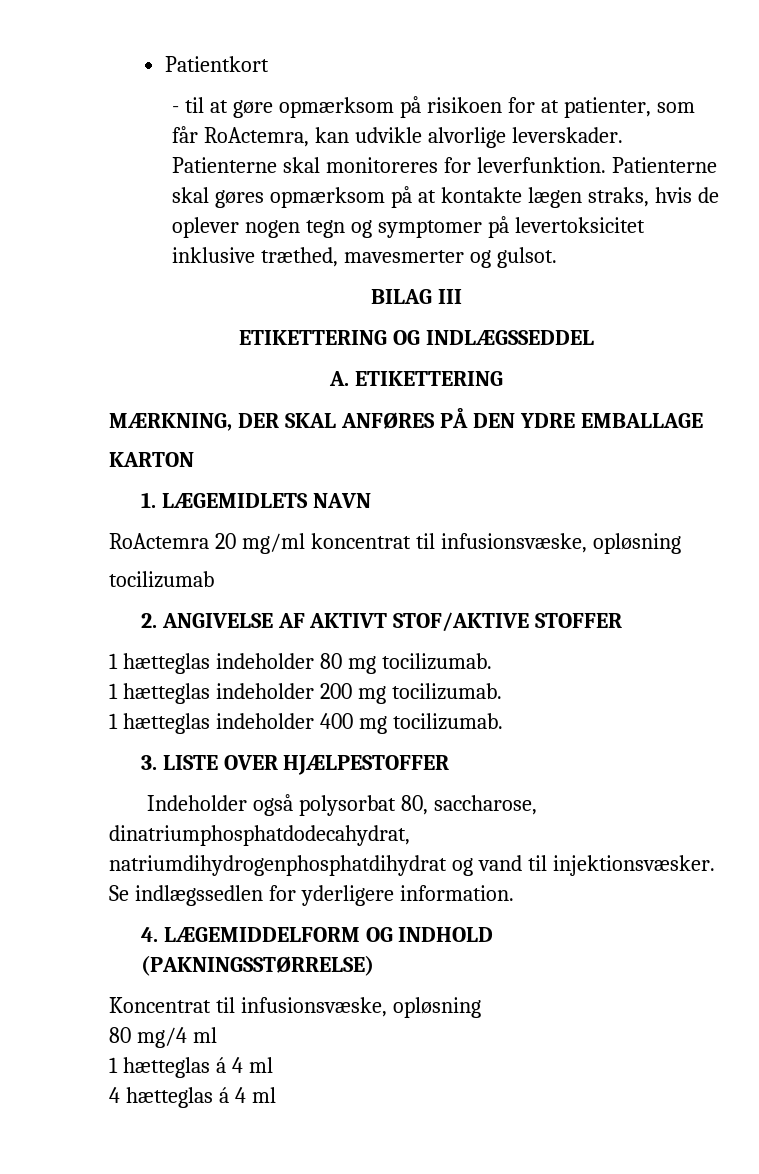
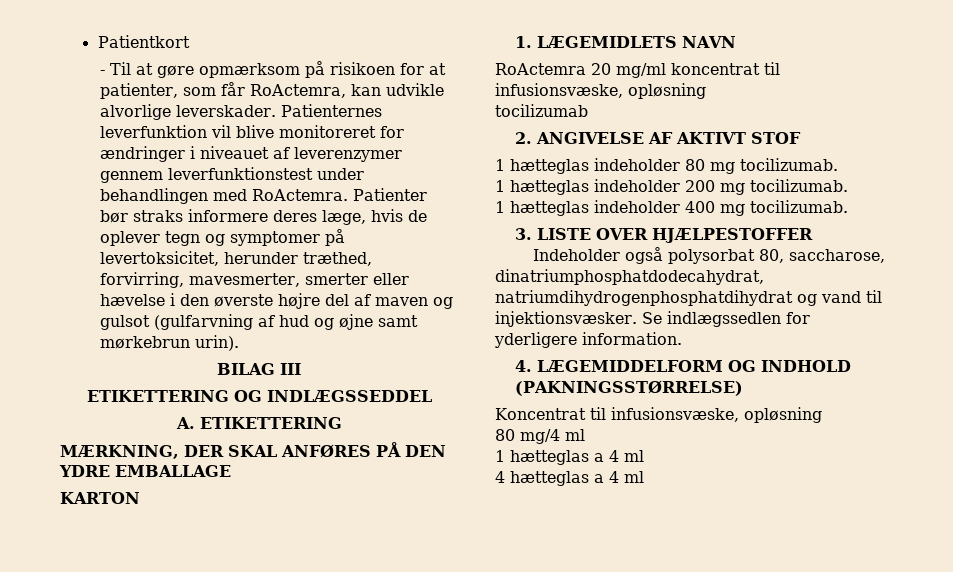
[185,97,205,113] til -> [109,62,131,75] Til
[172,157,718,173] [172,186,649,208] Patienterne skal monitoreres for leverfunktion. Patienterne skal gøres opmærksom på at kontakte lægen straks, -> [280,104,382,117] [99,125,404,138] [99,146,402,162] [99,167,364,183] [99,188,427,204] [99,209,366,225] Patienternes leverfunktion vil blive monitoreret for ændringer i niveauet af leverenzymer gennem leverfunktionstest under behandlingen med RoActemra. Patienter bør straks informere deres læge,
[245,220,301,238] nogen -> (160, 238) none
[514,217,645,233] [172,247,558,268] levertoksicitet inklusive træthed, mavesmerter og gulsot. -> [99,251,372,266] [99,272,409,288] [99,293,453,309] [99,314,418,330] [99,335,239,351] levertoksicitet, herunder træthed, forvirring, mavesmerter, smerter eller hævelse i den øverste højre del af maven og gulsot (gulfarvning af hud og øjne samt mørkebrun urin).
[393,612,623,632] STOF/AKTIVE STOFFER -> [750,132,801,144] STOF
[215,1057,226,1073] á -> [594,453,604,462] a
[218,1087,229,1103] á -> [594,474,604,483] a

